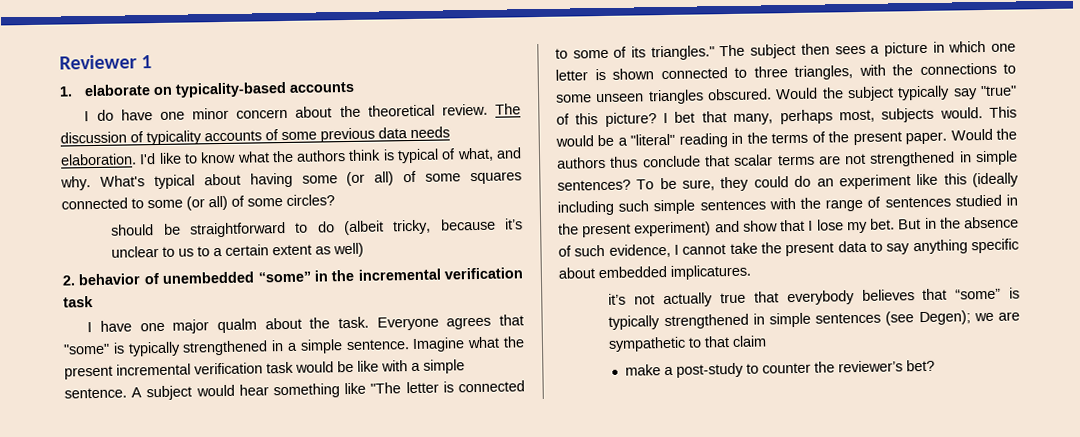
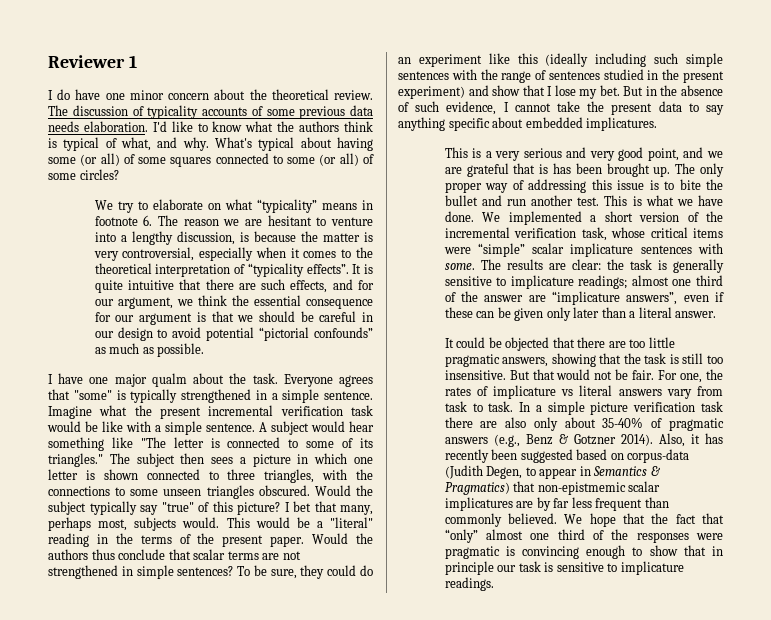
[59,81,354,98] // 1. elaborate on typicality-based accounts -> (137, 61) none
[111,218,524,238] [111,242,365,258] [62,267,523,286] [63,296,94,308] should be straightforward to do (albeit tricky, because it’s unclear to us to a certain extent as well) // 2. behavior of unembedded “some” in the incremental verification task -> [94,199,373,213] [94,215,374,226] [94,231,374,245] [93,247,373,261] [94,263,373,277] [94,279,375,293] [94,295,373,309] [94,311,373,325] [94,327,374,341] [94,343,205,357] We try to elaborate on what “typicality” means in footnote 6. The reason we are hesitant to venture into a lengthy discussion, is because the matter is very controversial, especially when it comes to the theoretical interpretation of “typicality effects”. It is quite intuitive that there are such effects, and for our argument, we think the essential consequence for our argument is that we should be careful in our design to avoid potential “pictorial confounds” as much as possible.
[608,287,1020,308] [608,310,1021,330] [608,335,768,352] [625,359,936,378] it’s not actually true that everybody believes that “some” is typically strengthened in simple sentences (see Degen); we are sympathetic to that claim // make a post-study to counter the reviewer’s bet? -> [444,147,723,161] [444,163,724,177] [444,179,724,193] [444,195,723,206] [444,211,724,225] [444,227,723,241] [443,243,723,257] [444,259,724,273] [444,275,723,289] [444,291,724,305] [444,307,717,321] [444,337,675,351] [444,353,723,367] [444,369,723,383] [444,385,723,399] [444,401,723,415] [444,417,724,431] [444,433,723,447] [444,449,690,463] [444,465,660,479] [444,481,661,495] [444,497,669,511] [444,513,724,527] [444,529,723,543] [444,545,723,559] [444,561,684,575] [444,577,494,591] This is a very serious and very good point, and we are grateful that is has been brought up. The only proper way of addressing this issue is to bite the bullet and run another test. This is what we have done. We implemented a short version of the incremental verification task, whose critical items were “simple” scalar implicature sentences with some. The results are clear: the task is generally sensitive to implicature readings; almost one third of the answer are “implicature answers”, even if these can be given only later than a literal answer. // It could be objected that there are too little pragmatic answers, showing that the task is still too insensitive. But that would not be fair. For one, the rates of implicature vs literal answers vary from task to task. In a simple picture verification task there are also only about 35-40% of pragmatic answers (e.g., Benz & Gotzner 2014). Also, it has recently been suggested based on corpus-data (Judith Degen, to appear in Semantics & Pragmatics) that non-epistmemic scalar implicatures are by far less frequent than commonly believed. We hope that the fact that “only” almost one third of the responses were pragmatic is convincing enough to show that in principle our task is sensitive to implicature readings.

